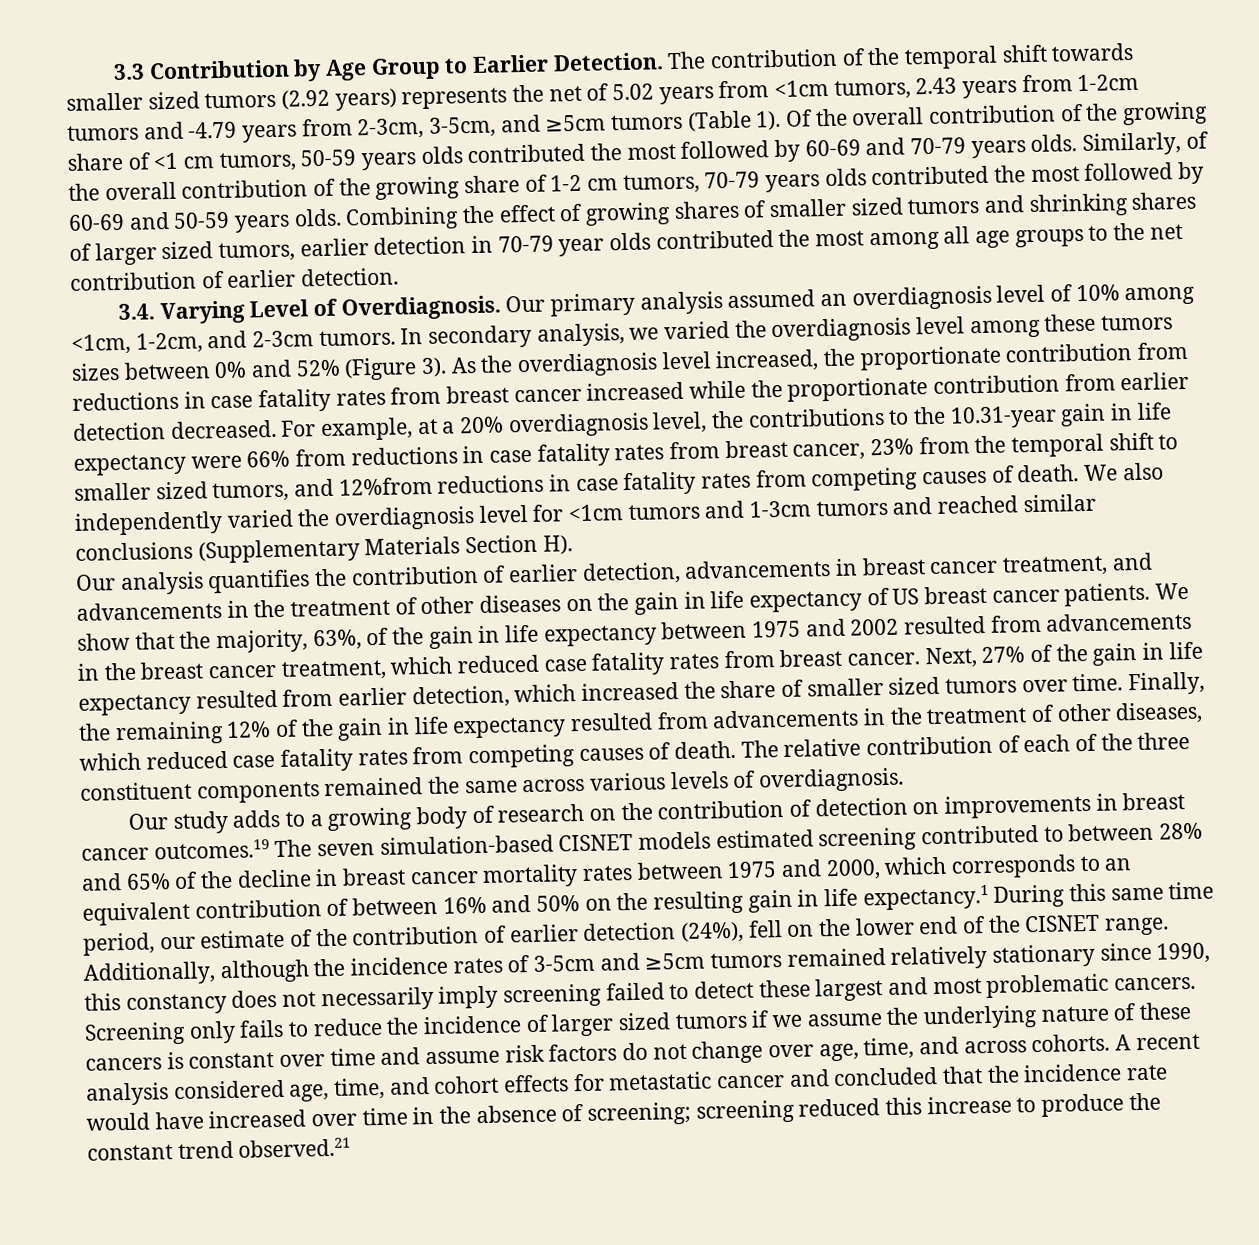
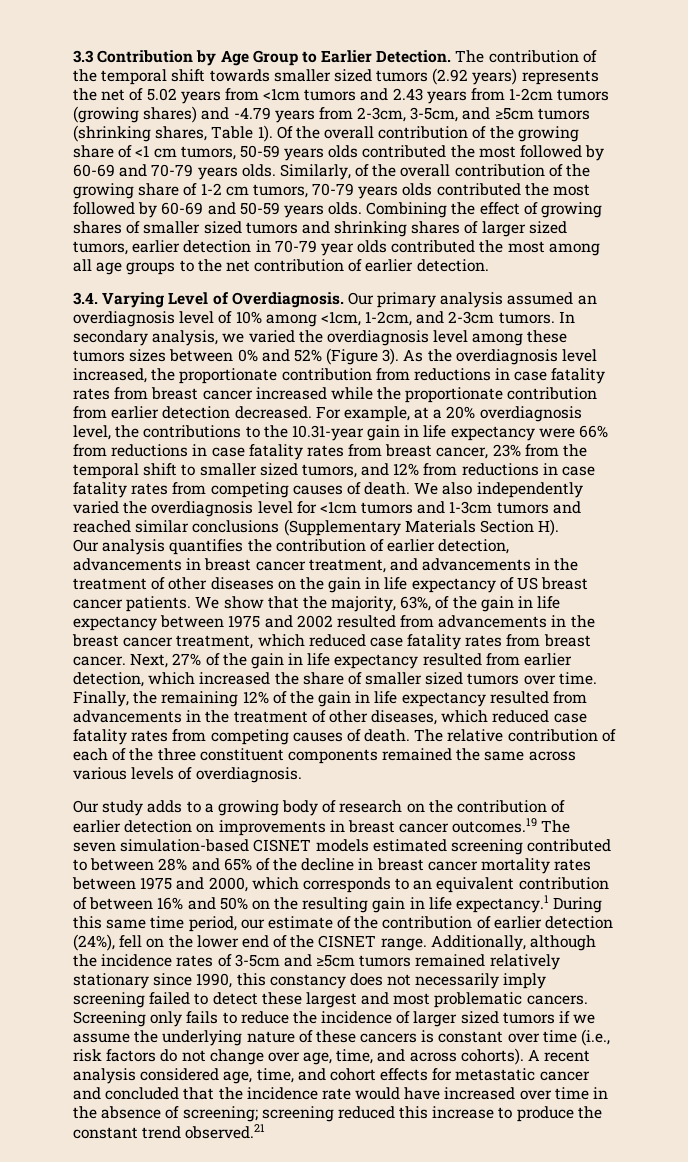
[833,79,911,100] tumors, -> [304,88,389,101] tumors and
(139, 132) none -> [73,106,198,123] (growing shares)
[686,110,752,132] (Table -> [73,125,254,142] (shrinking shares, Table
[338,476,433,496] 12%from -> [393,463,458,476] 12% from
(812, 808) none -> [73,820,121,833] earlier
[380,1047,501,1065] and assume -> [581,1029,611,1046] (i.e.,
[1031,1033,1111,1053] cohorts. -> [460,1048,524,1065] cohorts).

